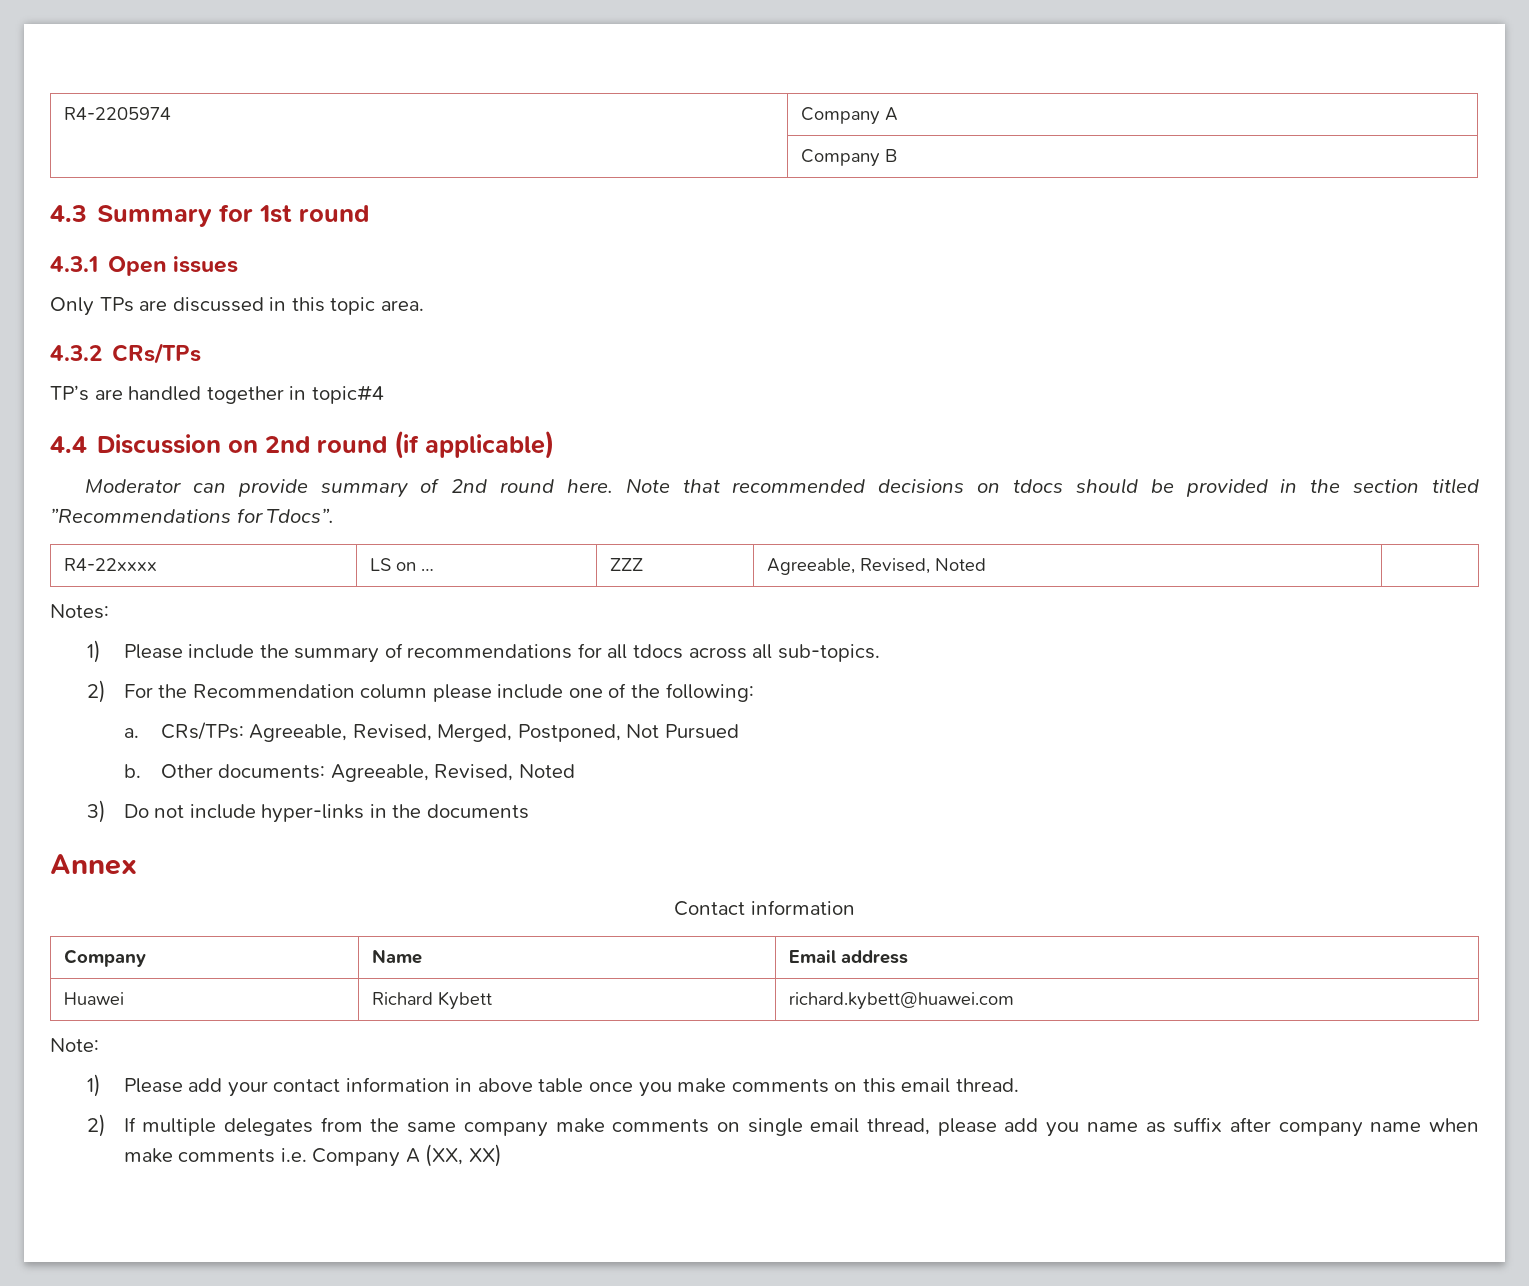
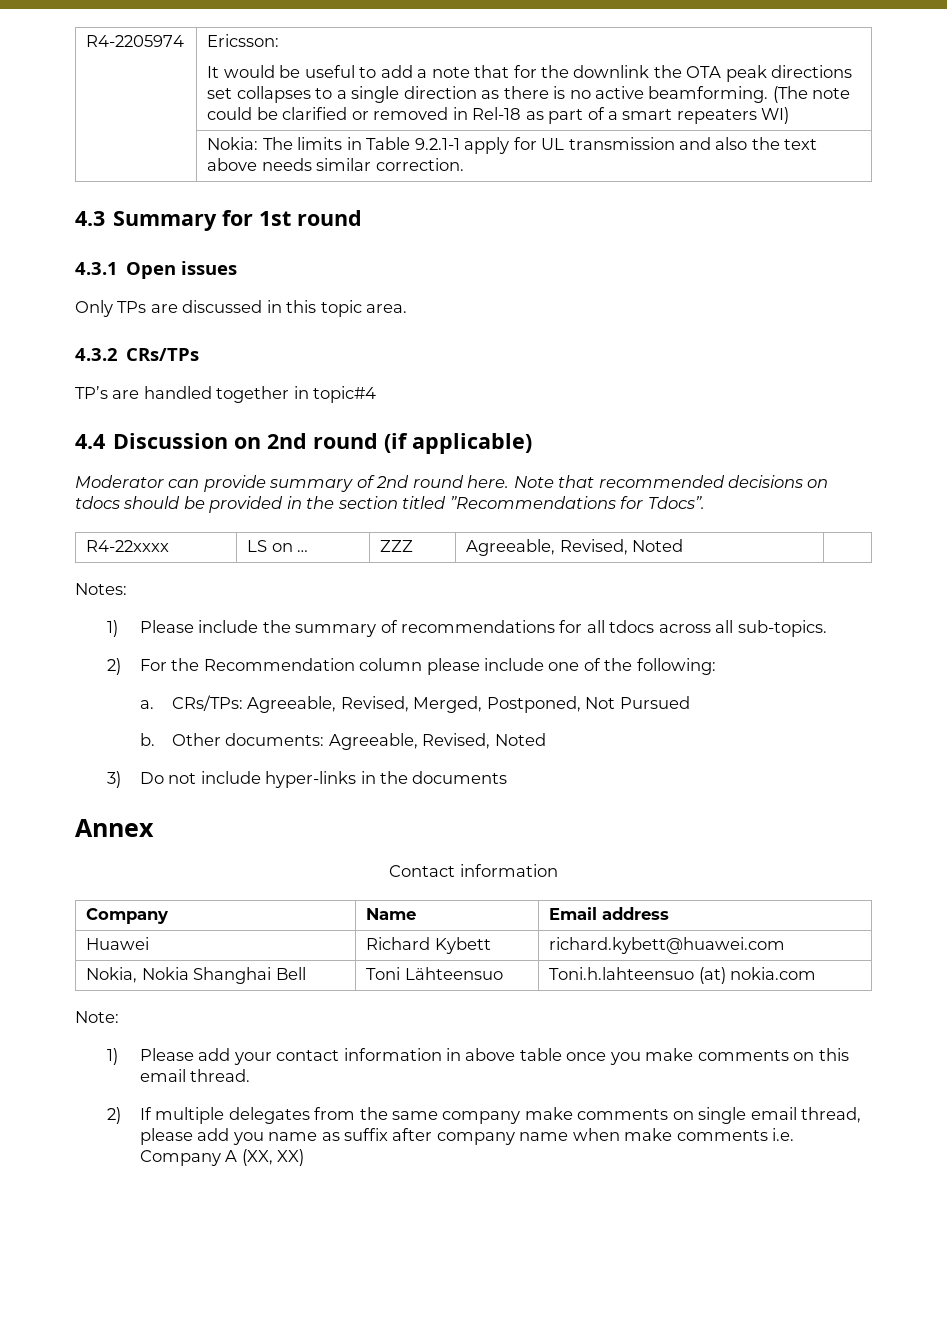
[801,107,899,125] [801,149,898,167] Company A // | Company B -> [207,34,280,47] [207,65,853,82] [207,86,851,103] [207,107,790,124] [207,137,818,154] [207,158,464,171] Ericsson: // It would be useful to add a note that for the downlink the OTA peak directions set collapses to a single direction as there is no active beamforming. (The note could be clarified or removed in Rel-18 as part of a smart repeaters WI) // | Nokia: The limits in Table 9.2.1-1 apply for UL transmission and also the text above needs similar correction.
(1015, 1000) none -> [86,967,306,984] [366,967,503,980] [549,967,817,984] // Nokia, Nokia Shanghai Bell | Toni Lähteensuo | Toni.h.lahteensuo (at) nokia.com

